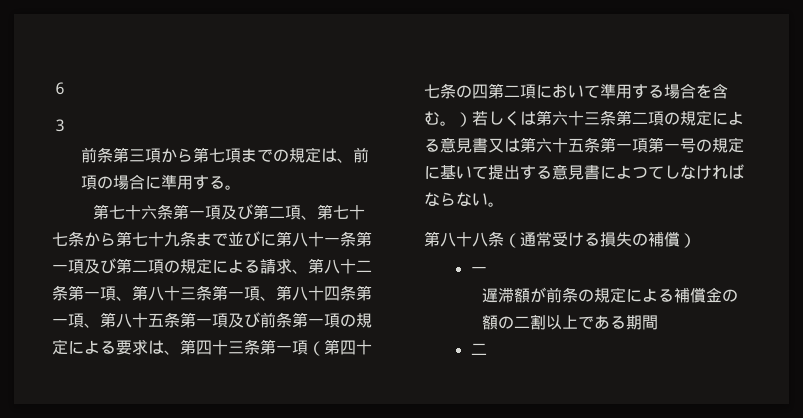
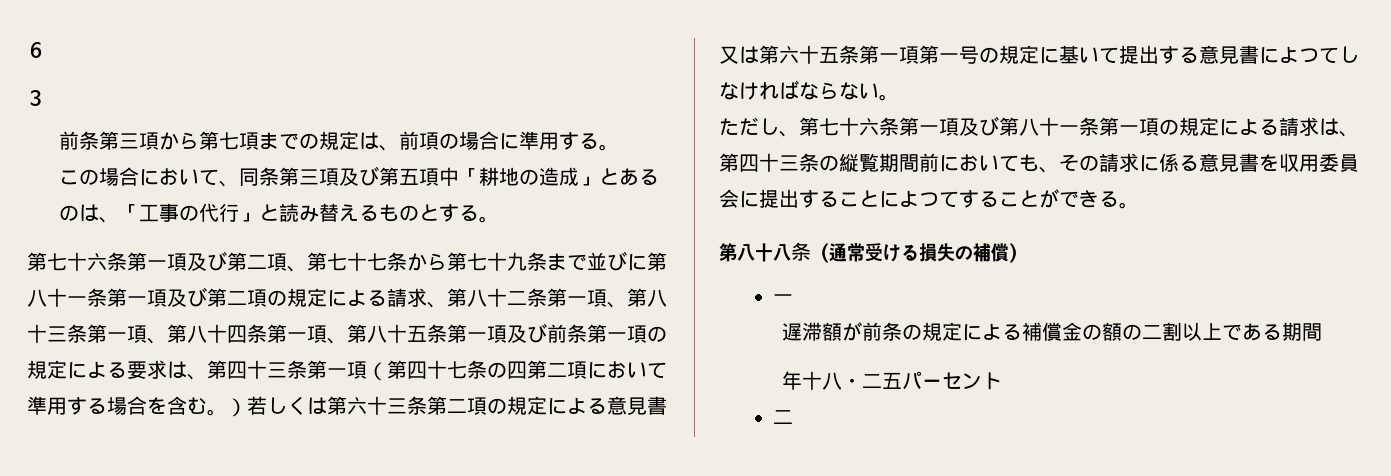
(242, 187) none -> [58,166,659,187] [58,203,499,223] // この場合において、同条第三項及び第五項中「耕地の造成」とあるのは、「工事の代行」と読み替えるものとする。
(504, 204) none -> [719,116,1359,137] [719,153,1359,173] [719,189,1139,209] // ただし、第七十六条第一項及び第八十一条第一項の規定による請求は、第四十三条の縦覧期間前においても、その請求に係る意見書を収用委員会に提出することによつてすることができる。
(659, 322) none -> [782,371,1003,390] // 年十八・二五パーセント

